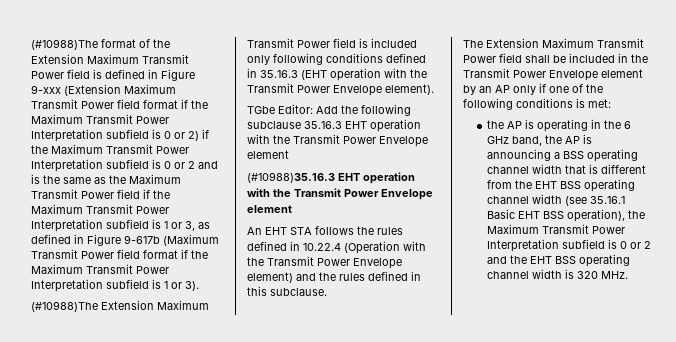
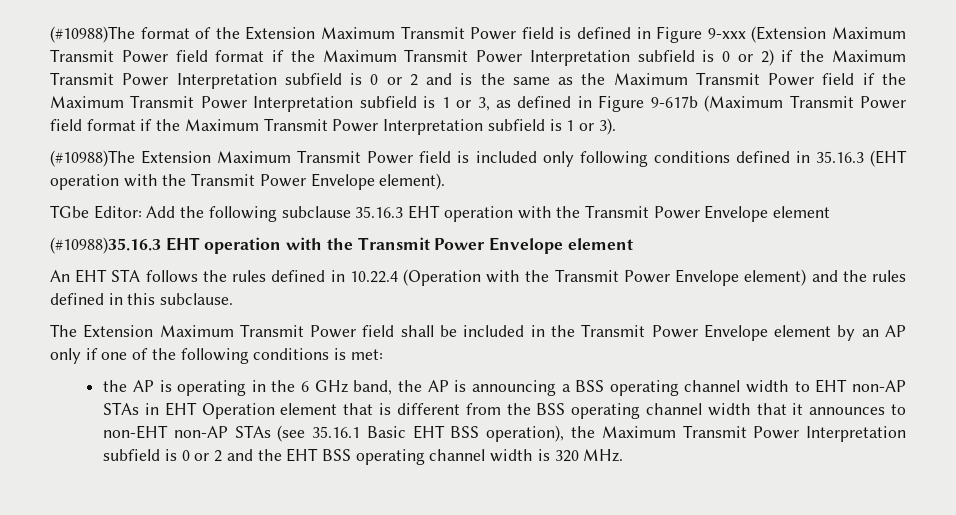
(563, 169) none -> [794,379,907,393] [103,402,338,419] to EHT non-AP STAs in EHT Operation element
[535,179,636,192] [487,194,563,204] EHT BSS operating channel width -> [536,403,907,419] [103,425,271,439] BSS operating channel width that it announces to non-EHT non-AP STAs

